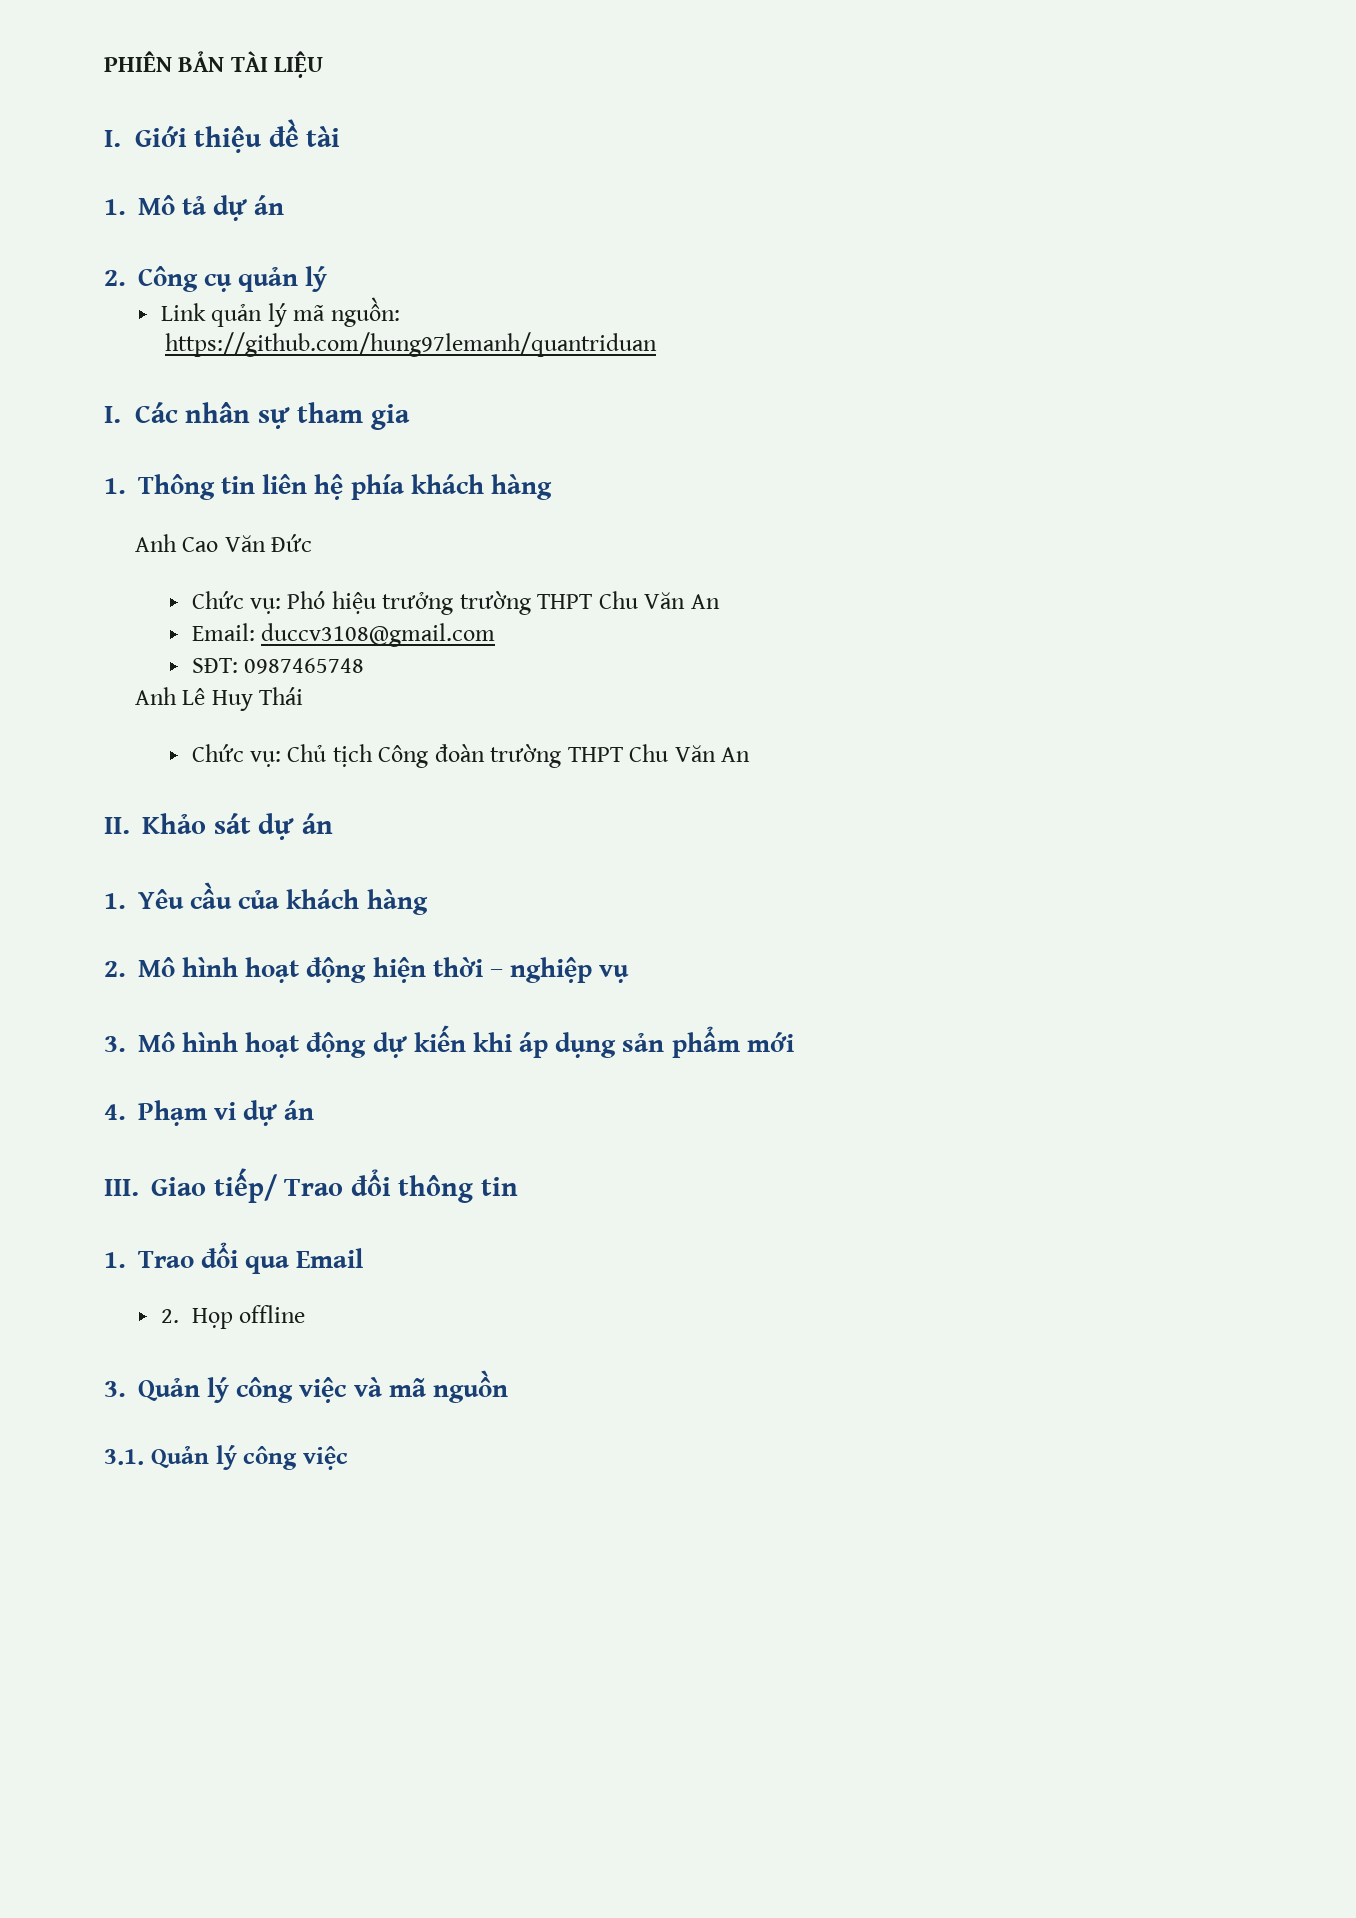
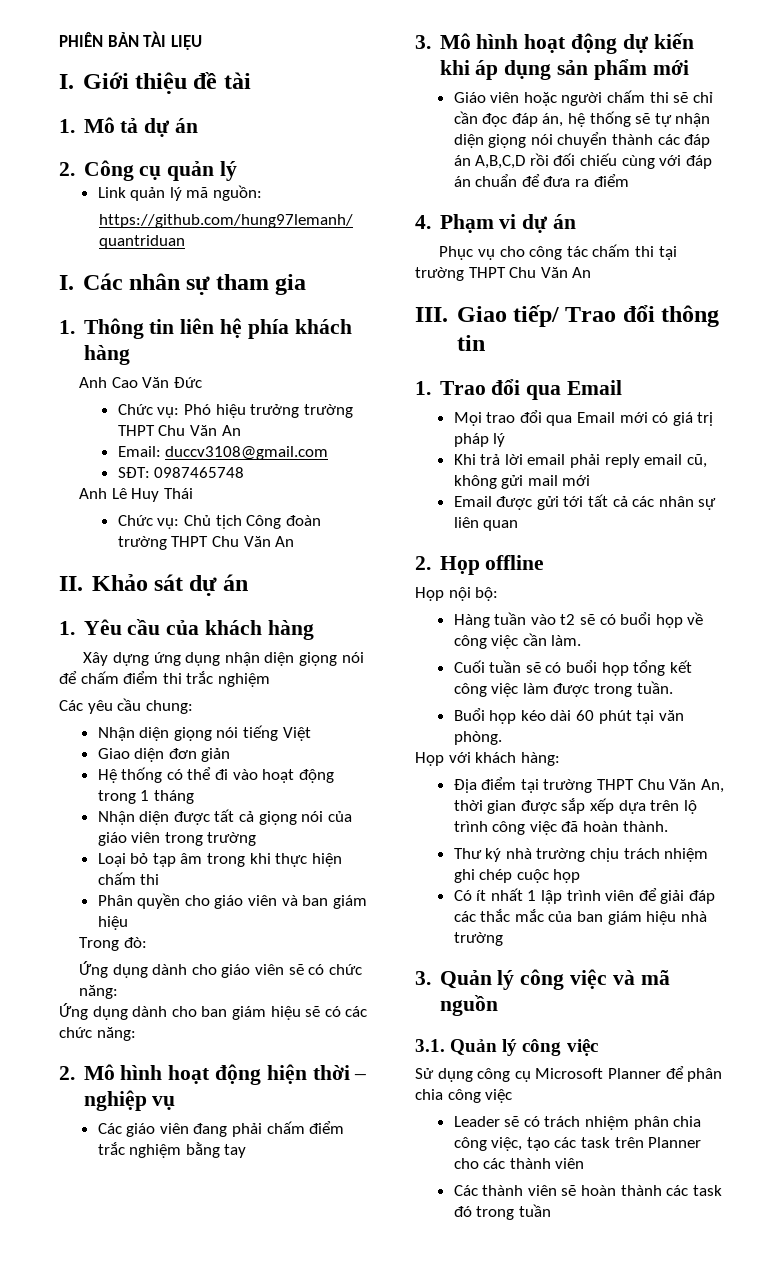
(428, 902) none -> [83,652,364,666] [59,671,270,687] [59,698,193,714] [97,725,311,741] [97,748,231,762] [97,767,334,783] [97,790,194,804] [97,809,352,825] [97,832,257,846] [97,853,342,867] [97,872,160,885] [97,893,367,909] [97,916,128,930] [79,937,147,951] [79,961,362,978] [79,985,119,999] [59,1003,368,1020] [59,1027,136,1041] // Xây dựng ứng dụng nhận diện giọng nói để chấm điểm thi trắc nghiệm // Các yêu cầu chung: // Nhận diện giọng nói tiếng Việt // Giao diện đơn giản // Hệ thống có thể đi vào hoạt động trong 1 tháng // Nhận diện được tất cả giọng nói của giáo viên trong trường // Loại bỏ tạp âm trong khi thực hiện chấm thi // Phân quyền cho giáo viên và ban giám hiệu // Trong đò: // Ứng dụng dành cho giáo viên sẽ có chức năng: // Ứng dụng dành cho ban giám hiệu sẽ có các chức năng:
(630, 974) none -> [97,1121,345,1137] [97,1142,247,1158] // Các giáo viên đang phải chấm điểm trắc nghiệm bằng tay
(794, 1042) none -> [453,90,713,106] [453,111,711,127] [453,132,711,148] [453,153,712,169] [453,174,629,187] // Giáo viên hoặc người chấm thi sẽ chỉ cần đọc đáp án, hệ thống sẽ tự nhận diện giọng nói chuyển thành các đáp án A,B,C,D rồi đối chiếu cùng với đáp án chuẩn để đưa ra điểm
(315, 1110) none -> [439,244,677,260] [415,267,592,281] // Phục vụ cho công tác chấm thi tại trường THPT Chu Văn An
[160,1305,306,1329] 2. Họp offline -> [453,410,714,426] [453,433,506,447] [453,454,707,468] [453,475,591,489] [453,494,717,510] [453,517,519,531] [415,555,545,575] [415,587,499,601] [453,612,704,628] [453,633,582,649] [453,660,692,676] [453,681,673,697] [453,708,684,724] [453,731,502,745] [415,752,560,766] [453,777,724,793] [453,798,697,814] [453,821,668,835] [453,848,709,862] [453,869,581,883] [453,888,716,904] [453,909,707,925] [453,932,503,946] Mọi trao đổi qua Email mới có giá trị pháp lý // Khi trả lời email phải reply email cũ, không gửi mail mới // Email được gửi tới tất cả các nhân sự liên quan // 2. Họp offline // Họp nội bộ: // Hàng tuần vào t2 sẽ có buổi họp về công việc cần làm. // Cuối tuần sẽ có buổi họp tổng kết công việc làm được trong tuần. // Buổi họp kéo dài 60 phút tại văn phòng. // Họp với khách hàng: // Địa điểm tại trường THPT Chu Văn An, thời gian được sắp xếp dựa trên lộ trình công việc đã hoàn thành. // Thư ký nhà trường chịu trách nhiệm ghi chép cuộc họp // Có ít nhất 1 lập trình viên để giải đáp các thắc mắc của ban giám hiệu nhà trường
(348, 1458) none -> [415,1066,723,1082] [415,1089,513,1103] [453,1116,702,1130] [453,1137,702,1151] [453,1158,585,1169] [453,1185,722,1196] [453,1204,551,1220] // Sử dụng công cụ Microsoft Planner để phân chia công việc // Leader sẽ có trách nhiệm phân chia công việc, tạo các task trên Planner cho các thành viên // Các thành viên sẽ hoàn thành các task đó trong tuần

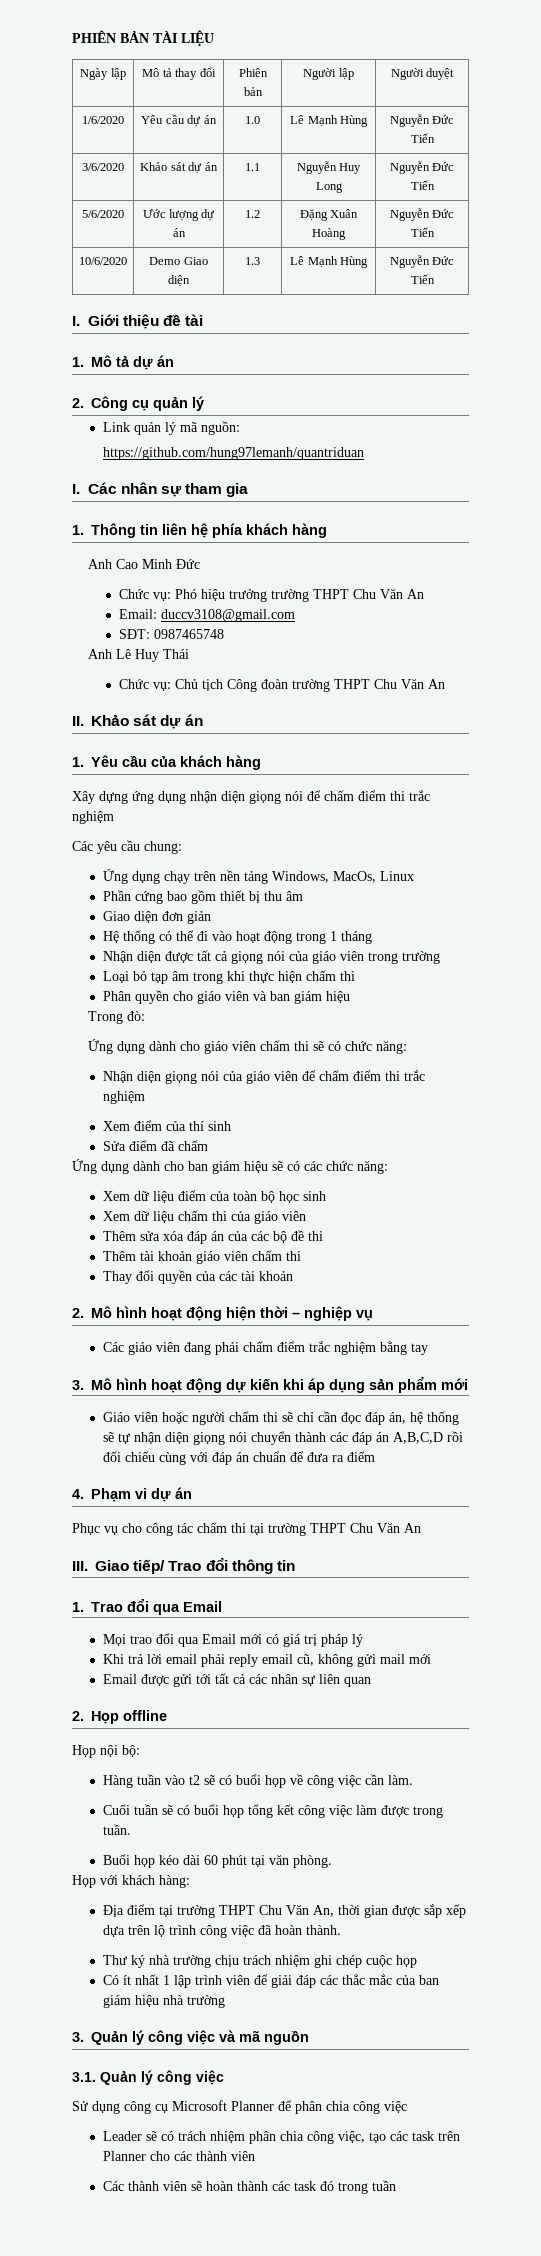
(202, 42) none -> [80,68,126,80] [142,67,216,80] [238,68,268,77] [243,87,263,96] [303,68,354,80] [390,68,455,80] [82,116,124,124] [141,114,217,127] [245,116,260,124] [290,115,368,127] [389,114,455,127] [410,133,435,143] [82,163,124,171] [140,162,218,174] [245,163,260,171] [296,161,362,174] [315,182,343,193] [389,161,455,174] [410,180,435,190] [82,210,124,218] [142,209,216,221] [172,228,186,237] [245,210,260,218] [299,209,359,221] [312,228,346,240] [389,208,455,221] [410,227,435,237] [79,257,127,265] [149,257,208,265] [168,275,190,287] [245,257,260,265] [290,256,368,268] [389,255,455,268] [410,274,435,284] // Ngày lập | Mô tả thay đổi | Phiên bản | Người lập | Người duyệt // 1/6/2020 | Yêu cầu dự án | 1.0 | Lê Mạnh Hùng | Nguyễn Đức Tiến // 3/6/2020 | Khảo sát dự án | 1.1 | Nguyễn Huy Long | Nguyễn Đức Tiến // 5/6/2020 | Ước lượng dự án | 1.2 | Đặng Xuân Hoàng | Nguyễn Đức Tiến // 10/6/2020 | Demo Giao diện | 1.3 | Lê Mạnh Hùng | Nguyễn Đức Tiến
[142,377,170,388] Văn -> [141,559,172,569] Minh
[97,725,311,741] Nhận diện giọng nói tiếng Việt -> [103,869,415,884] [103,890,304,904] Ứng dụng chạy trên nền tảng Windows, MacOs, Linux // Phần cứng bao gồm thiết bị thu âm
(284, 969) none -> [259,1040,309,1051] chấm thi
(119, 992) none -> [103,1070,426,1084] [103,1091,146,1104] [103,1120,232,1131] [103,1140,209,1151] // Nhận diện giọng nói của giáo viên để chấm điểm thi trắc nghiệm // Xem điểm của thí sinh // Sửa điểm đã chấm
(136, 1034) none -> [103,1190,327,1203] [103,1210,307,1224] [103,1230,324,1244] [103,1250,302,1264] [103,1270,294,1284] // Xem dữ liệu điểm của toàn bộ học sinh // Xem dữ liệu chấm thi của giáo viên // Thêm sửa xóa đáp án của các bộ đề thi // Thêm tài khoản giáo viên chấm thi // Thay đổi quyền của các tài khoản

